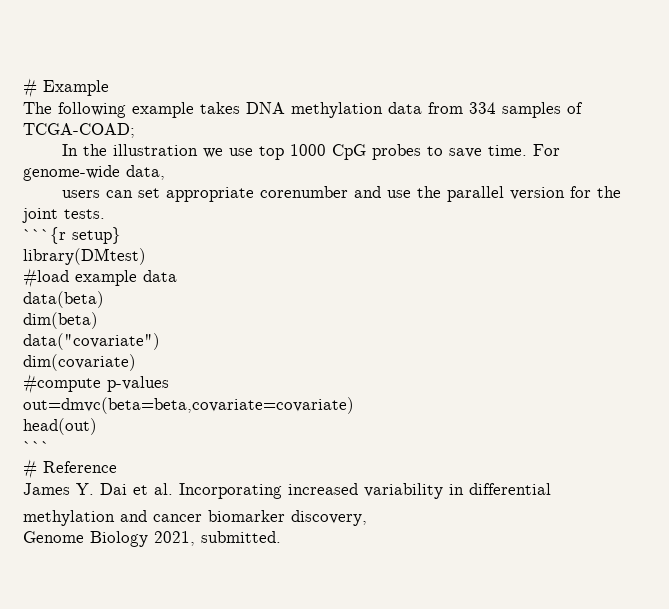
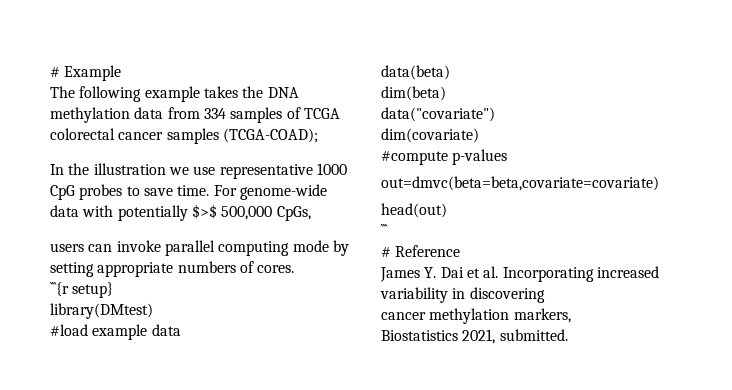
(240, 108) none -> [242,86,264,98] the
[23,123,135,138] TCGA-COAD; -> [303,108,340,119] [50,128,318,144] TCGA colorectal cancer samples (TCGA-COAD);
[259,146,285,160] top -> [219,164,313,179] representative
[126,165,165,180] [62,186,622,202] [22,208,105,223] data, // users can set appropriate corenumber and use the parallel version for the joint tests. -> [50,204,311,221] [50,240,349,256] [50,261,295,277] data with potentially $>$ 500,000 CpGs, // users can invoke parallel computing mode by setting appropriate numbers of cores.
[469,483,551,495] [23,510,367,526] [23,531,148,547] differential // methylation and cancer biomarker discovery, // Genome Biology -> [469,287,545,303] [381,308,571,324] [381,330,458,341] discovering // cancer methylation markers, // Biostatistics

